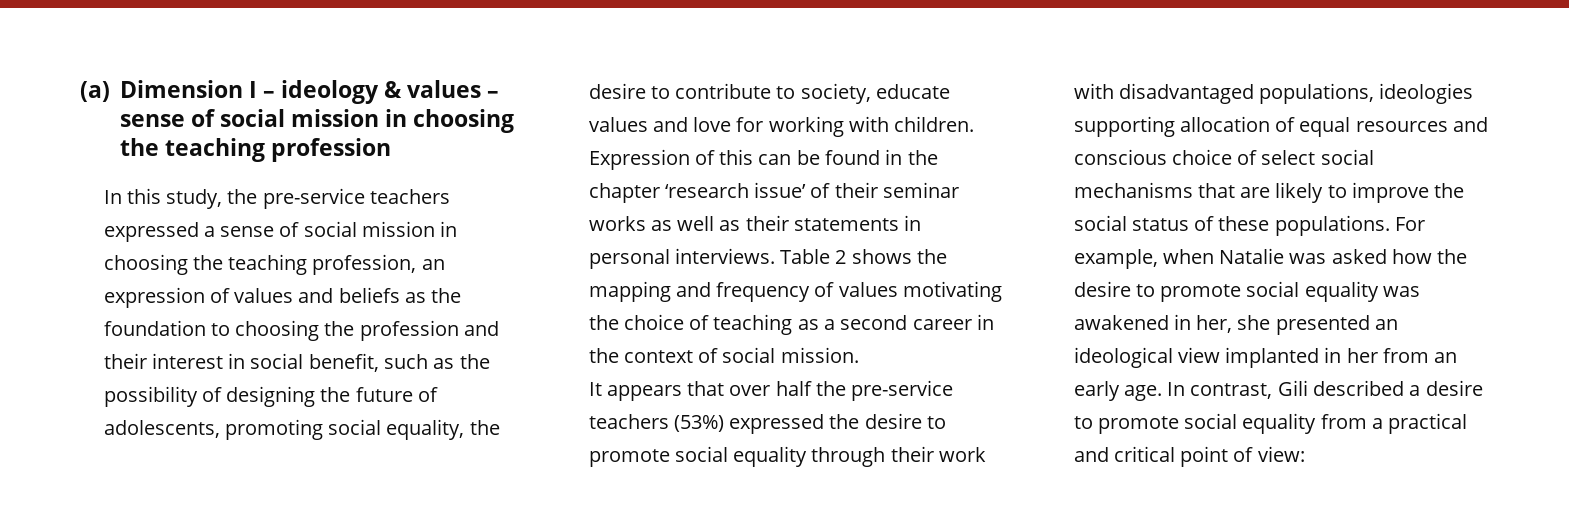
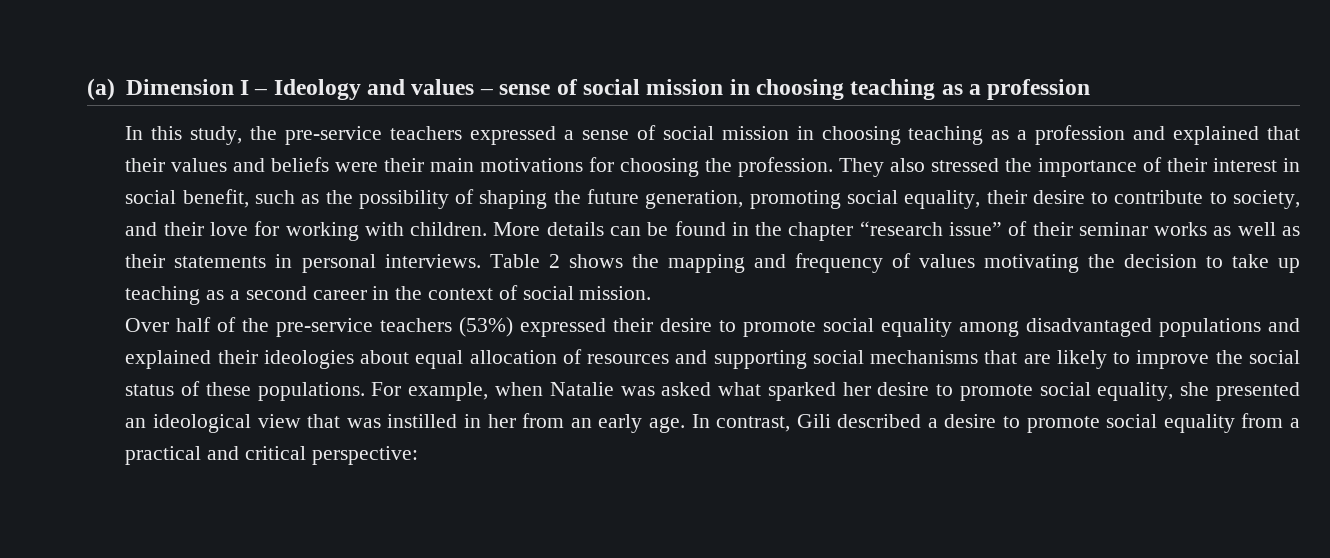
[280,80,403,104] ideology & -> [273,79,406,100] Ideology and
[119,138,265,162] the teaching -> [850,79,981,100] teaching as a
[192,254,445,275] [103,287,462,308] [103,320,499,341] the teaching profession, an expression of values and beliefs as the foundation to choosing the profession and -> [908,125,1300,145] [125,157,1163,177] teaching as a profession and explained that their values and beliefs were their main motivations for choosing the profession. They also stressed the importance of
[226,386,316,407] designing -> [479,190,548,209] shaping
[417,387,438,402] [103,420,220,438] of adolescents, -> [645,190,744,209] generation,
[469,420,500,435] the -> [986,190,1027,204] their
[875,84,950,99] [588,117,688,132] educate values and -> [125,222,204,236] and their
[588,149,754,170] Expression of this -> [493,222,604,236] More details
[664,182,807,198] ‘research issue’ -> [859,221,1002,236] “research issue”
[623,314,710,330] choice of -> [1123,254,1301,273] decision to take up
[588,381,812,401] It appears that over half -> [125,317,237,332] Over half of
[829,413,946,429] [588,446,986,467] [1073,83,1474,104] [1073,116,1175,137] the desire to promote social equality through their work with disadvantaged populations, ideologies supporting -> [613,318,1301,337] [125,350,464,369] their desire to promote social equality among disadvantaged populations and explained their ideologies about equal
[1299,117,1351,137] equal -> (582, 356) none
[1073,149,1316,165] conscious choice of select -> [713,350,807,369] supporting
[1391,249,1468,264] [1073,281,1420,302] [1073,314,1233,333] how the desire to promote social equality was awakened in her, -> [718,382,1174,401] what sparked her desire to promote social equality,
[1225,347,1320,368] implanted -> [307,414,458,428] that was instilled
[1180,446,1305,467] point of view: -> [311,446,418,465] perspective:

